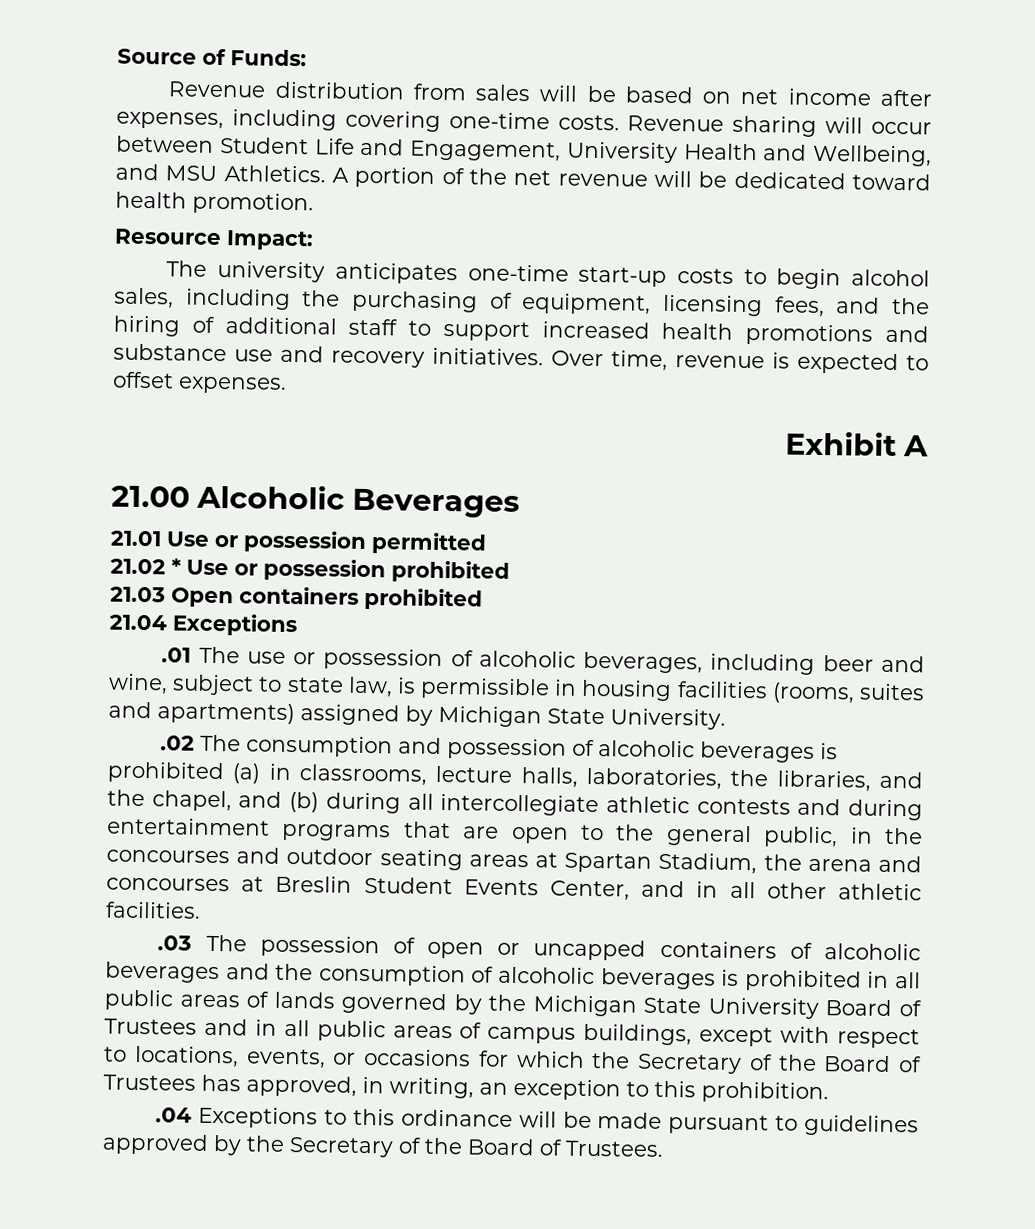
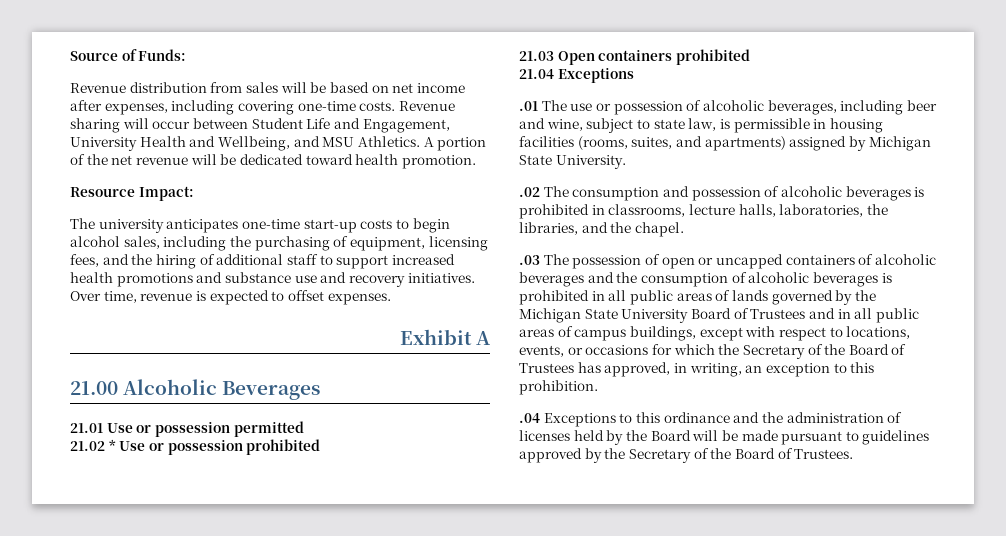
[858,683,925,701] suites -> [631,137,673,149] suites,
[232,763,261,784] (a) -> (589, 211) none
[151,790,923,821] [107,817,923,848] [106,847,923,875] [106,875,923,901] [105,901,201,919] chapel, and (b) during all intercollegiate athletic contests and during entertainment programs that are open to the general public, in the concourses and outdoor seating areas at Spartan Stadium, the arena and concourses at Breslin Student Events Center, and in all other athletic facilities. -> [634,222,684,237] chapel.
(513, 1118) none -> [733,412,903,423] [519,430,691,445] and the administration of licenses held by the Board

